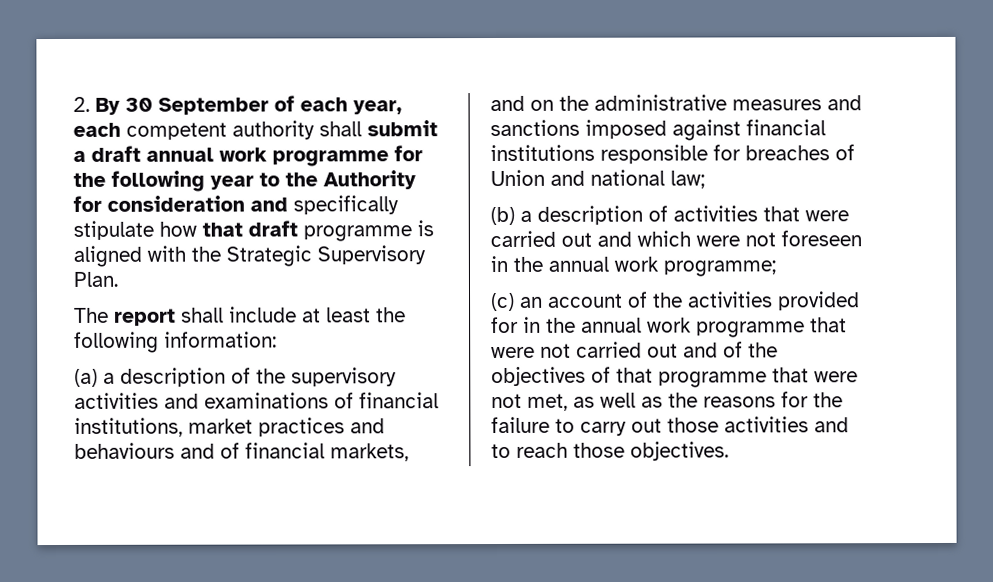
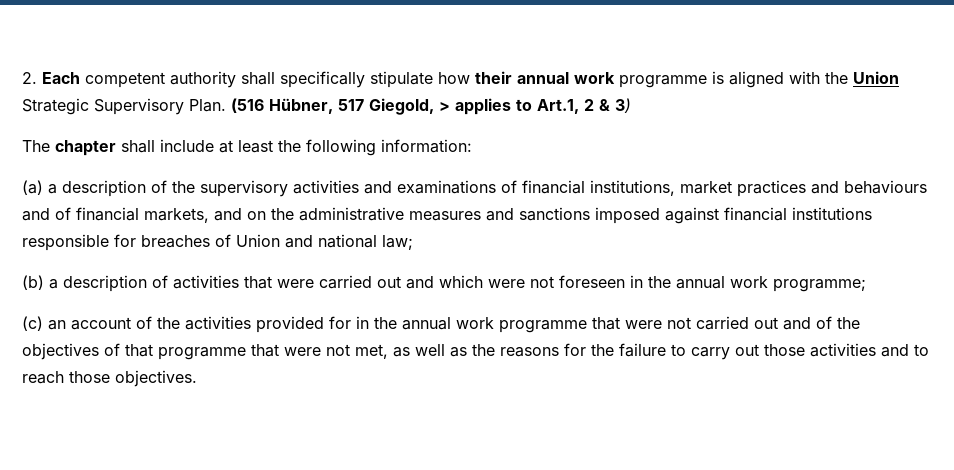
[95,95,402,115] [73,120,438,140] [73,145,423,167] [73,170,416,192] [73,195,399,215] [73,220,298,240] By 30 September of each year, each competent authority shall submit a draft annual work programme for the following year to the Authority for consideration and specifically stipulate how that draft -> [42,71,615,88] Each competent authority shall specifically stipulate how their annual work
(221, 254) none -> [853,71,899,84] Union
(118, 279) none -> [231,98,631,115] (516 Hübner, 517 Giegold, > applies to Art.1, 2 & 3)
[114,308,176,326] report -> [55,140,116,156] chapter

